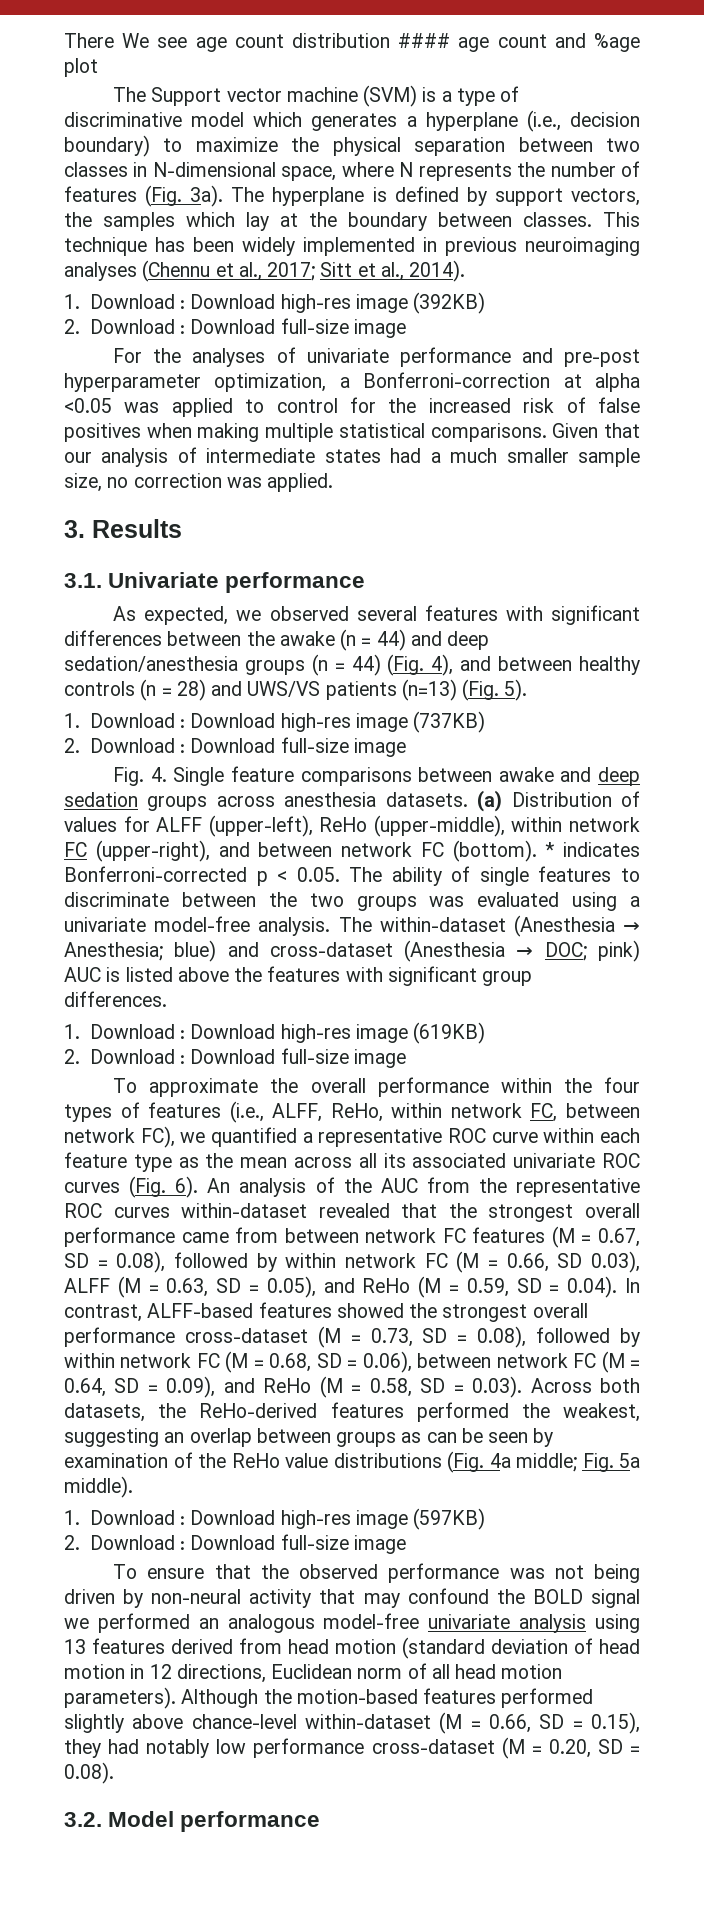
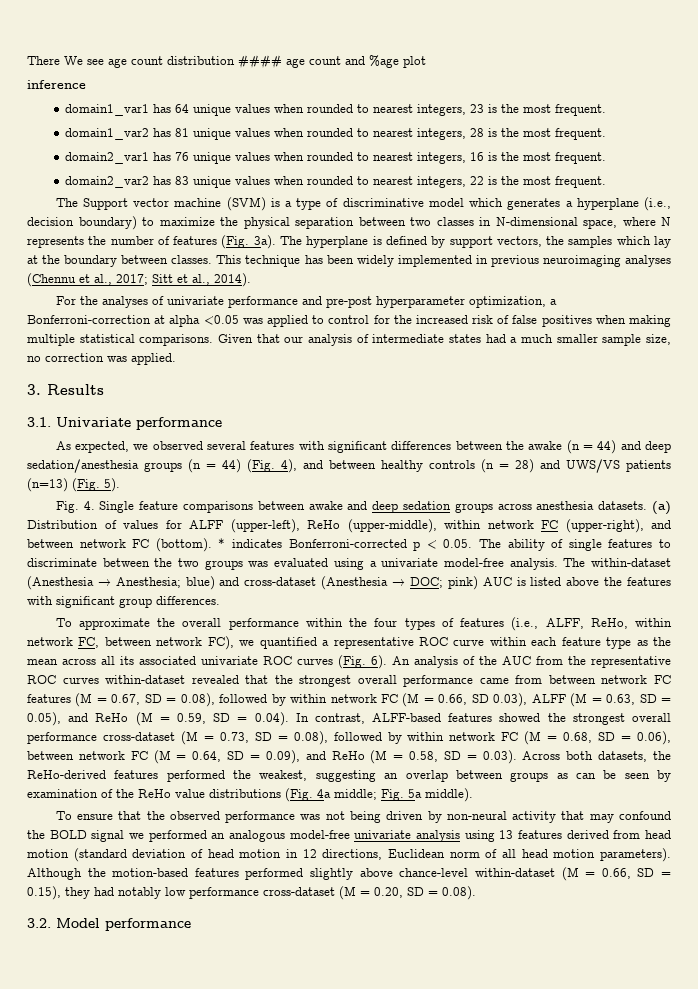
(98, 67) none -> [27,80,86,89] [65,104,607,116] [65,128,607,140] [65,152,607,164] [65,176,607,188] // inference // domain1_var1 has 64 unique values when rounded to nearest integers, 23 is the most frequent. // domain1_var2 has 81 unique values when rounded to nearest integers, 28 is the most frequent. // domain2_var1 has 76 unique values when rounded to nearest integers, 16 is the most frequent. // domain2_var2 has 83 unique values when rounded to nearest integers, 22 is the most frequent.
[64,292,486,314] [64,318,406,338] // 1. Download : Download high-res image (392KB) // 2. Download : Download full-size image -> (251, 280) none
[64,711,486,733] [64,737,406,757] // 1. Download : Download high-res image (737KB) // 2. Download : Download full-size image -> (120, 485) none
[64,1022,486,1044] [64,1048,406,1068] // 1. Download : Download high-res image (619KB) // 2. Download : Download full-size image -> (220, 600) none
[64,1508,486,1530] [64,1534,406,1554] // 1. Download : Download high-res image (597KB) // 2. Download : Download full-size image -> (473, 795) none

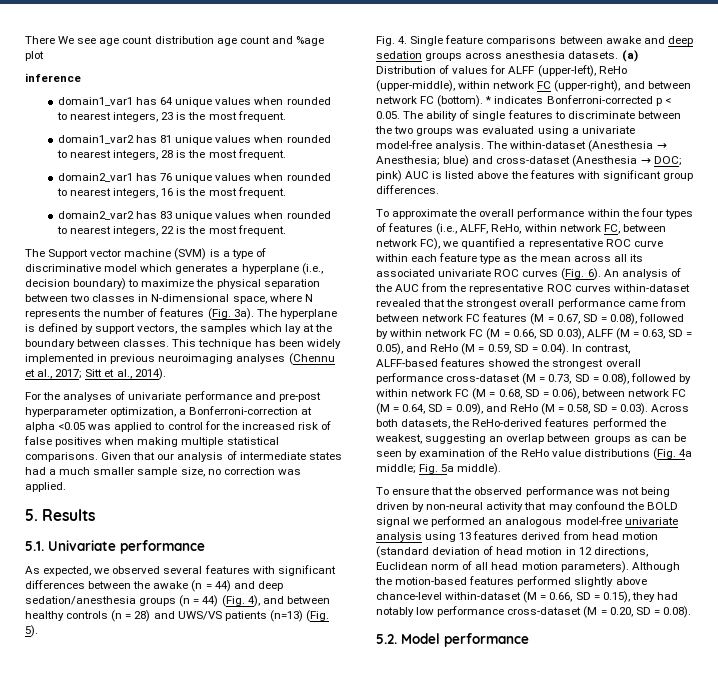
[238,55,282,69] #### -> (214, 40) none
[27,384,41,395] 3. -> [25,509,38,521] 5.
[27,417,51,427] 3.1. -> [25,541,44,551] 5.1.
[27,918,51,928] 3.2. -> [376,634,397,644] 5.2.

